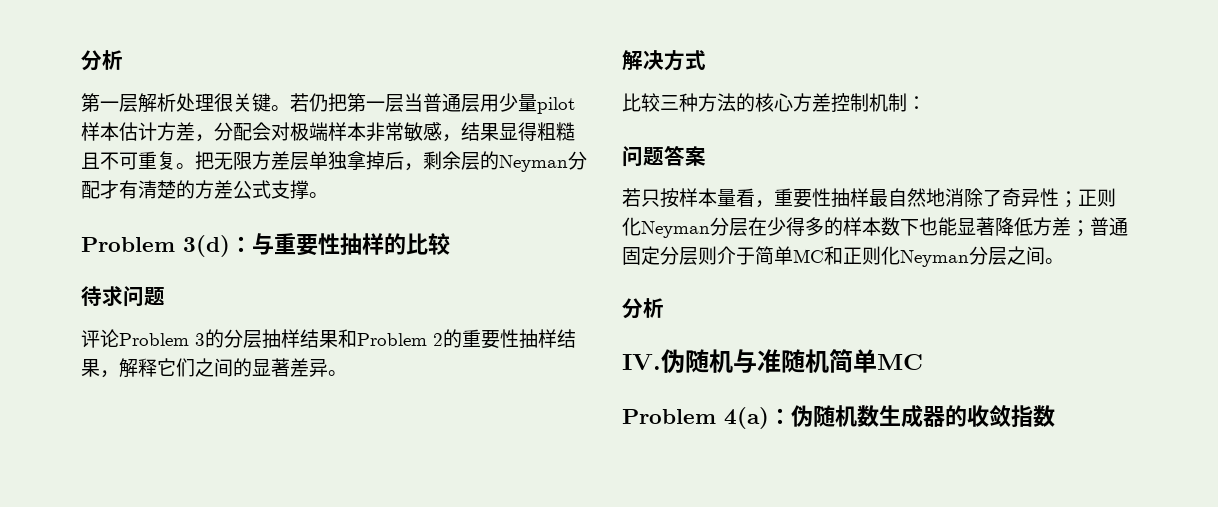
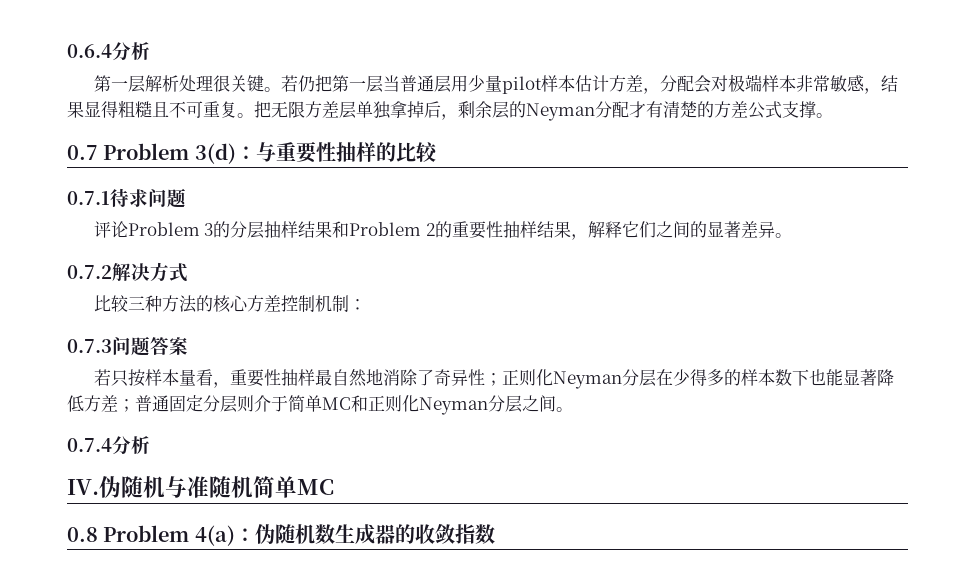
(81, 60) none -> [67,44,112,58] 0.6.4
(328, 195) none -> [67,145,98,160] 0.7
(450, 244) none -> [67,191,110,205] 0.7.1
(347, 373) none -> [67,265,112,279] 0.7.2
(926, 103) none -> [67,339,112,353] 0.7.3
(1064, 261) none -> [67,438,112,452] 0.7.4
(923, 362) none -> [67,527,98,542] 0.8

